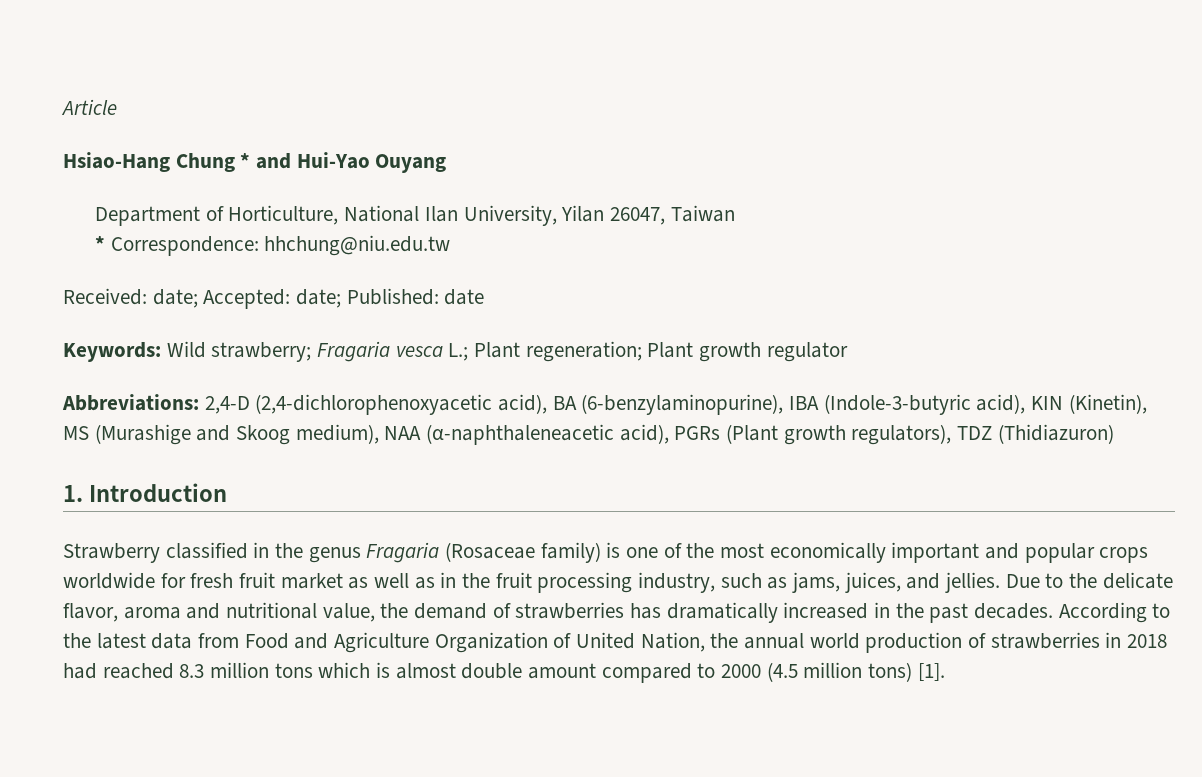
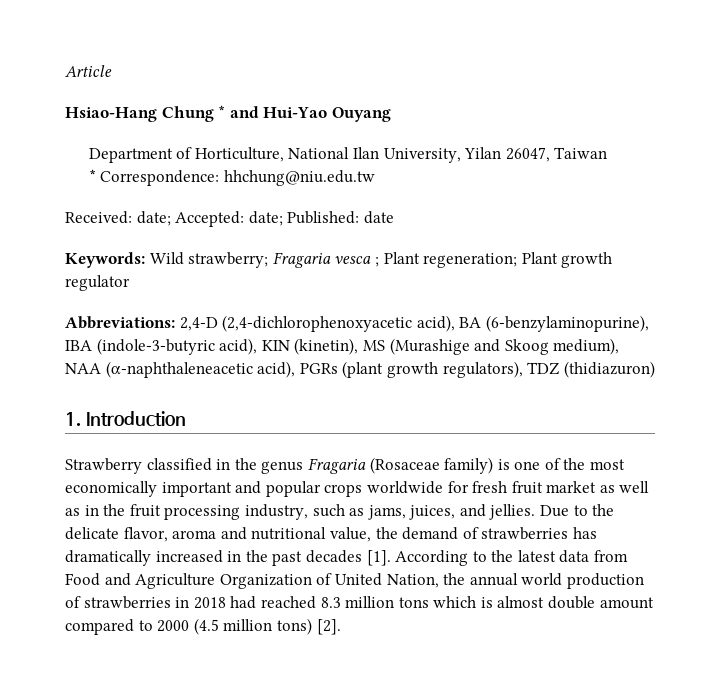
[448,343,469,361] L.; -> [374,257,379,267] ;
[823,394,971,415] (Indole-3-butyric -> [96,338,215,355] (indole-3-butyric
[1068,394,1147,414] (Kinetin), -> [294,338,359,355] (kinetin),
[726,424,779,444] (Plant -> [342,361,384,378] (plant
[997,424,1114,444] (Thidiazuron) -> [563,361,655,378] (thidiazuron)
[974,603,1054,619] decades. -> [305,550,391,566] decades [1].
[917,663,945,681] [1]. -> [316,619,341,635] [2].

